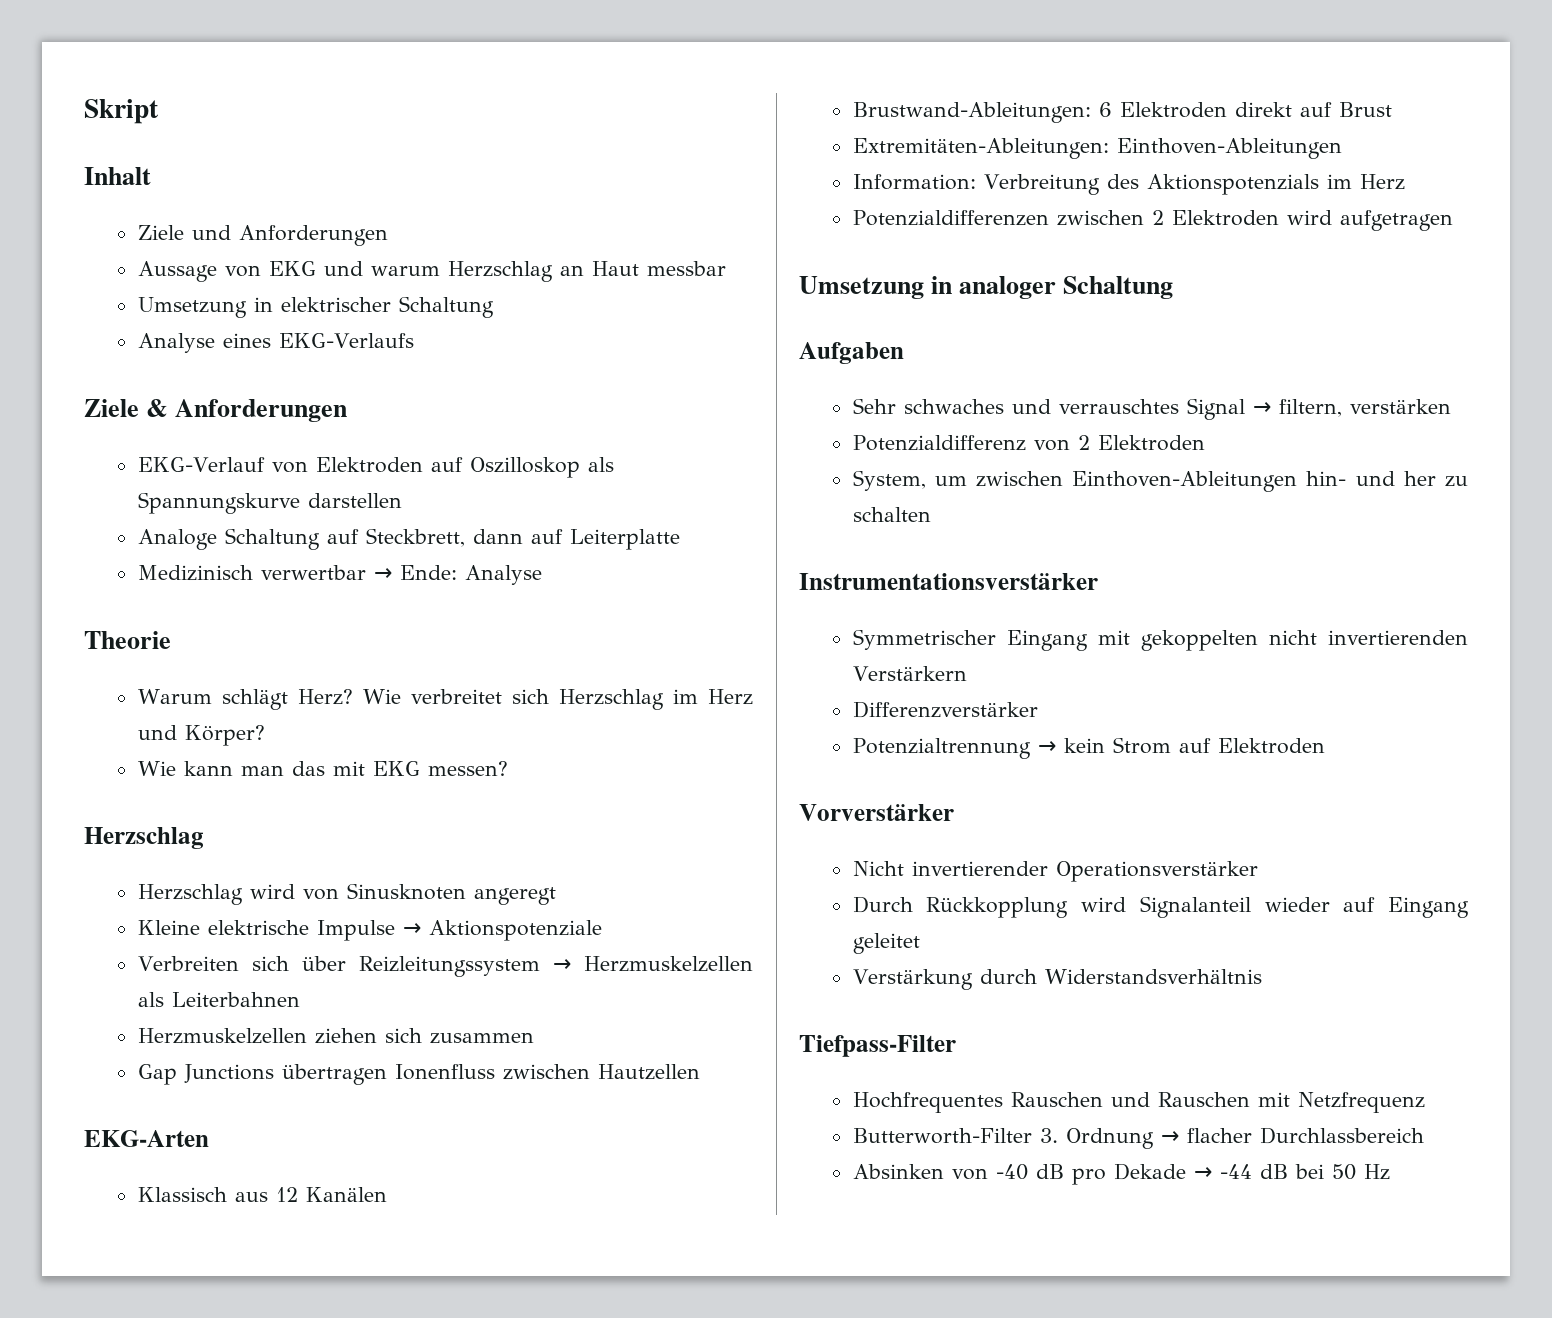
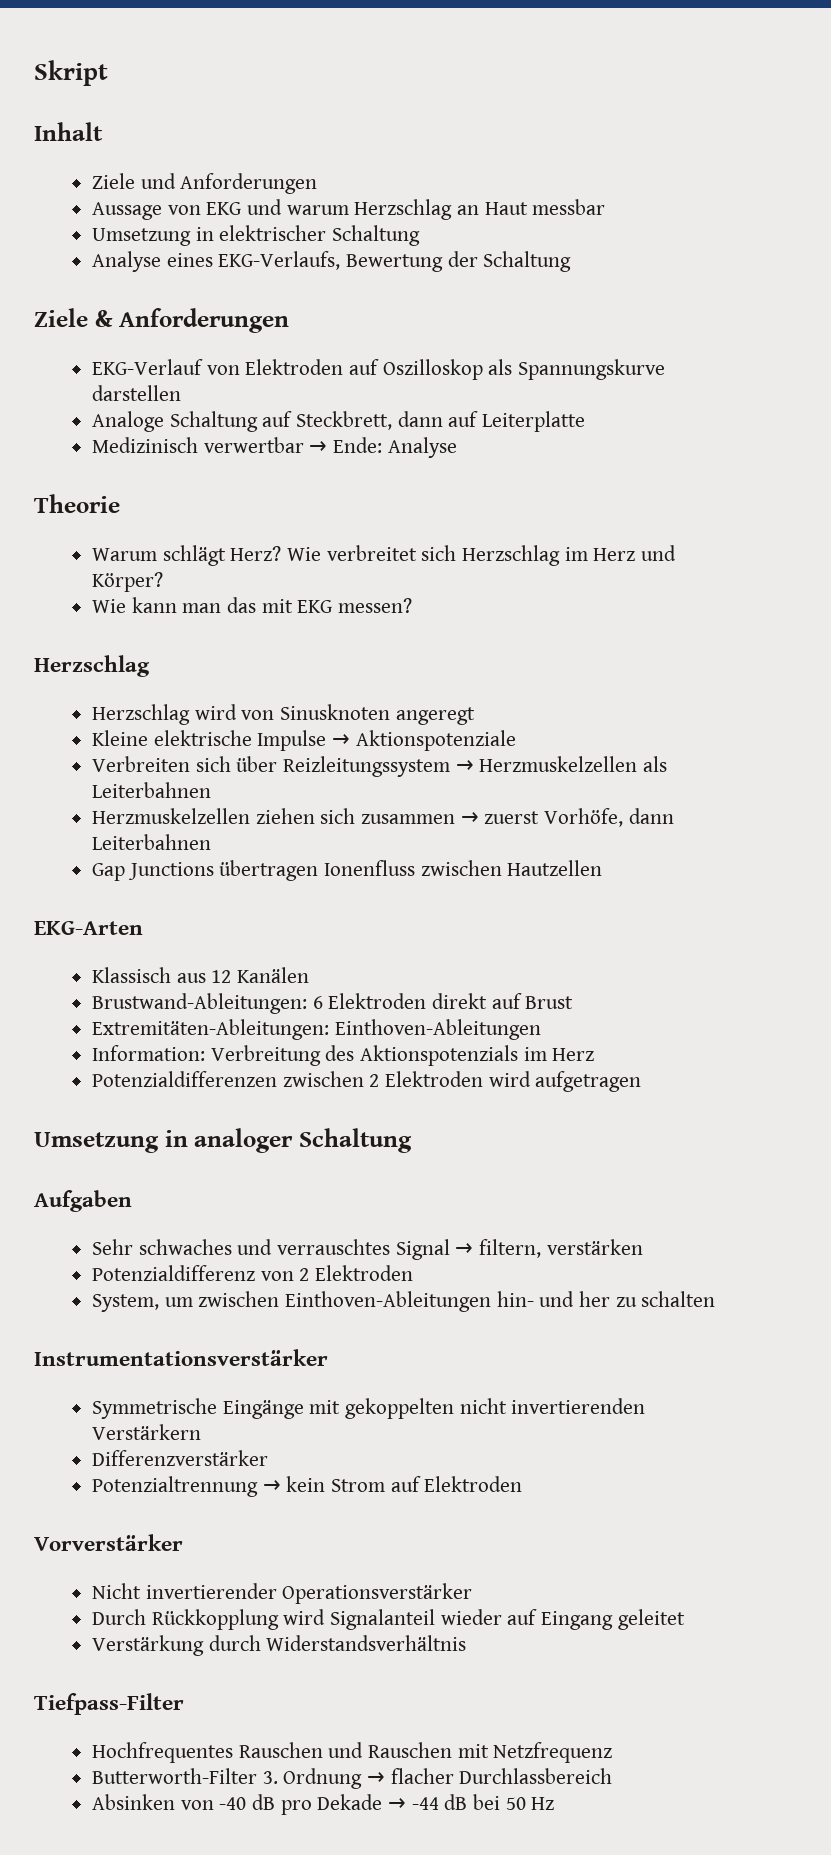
[278,333,414,348] EKG-Verlaufs -> [218,251,572,272] EKG-Verlaufs, Bewertung der Schaltung
(534, 1038) none -> [460,808,674,827] [91,834,211,850] → zuerst Vorhöfe, dann Leiterbahnen
[852,629,1088,651] Symmetrischer Eingang -> [91,1398,304,1419] Symmetrische Eingänge

